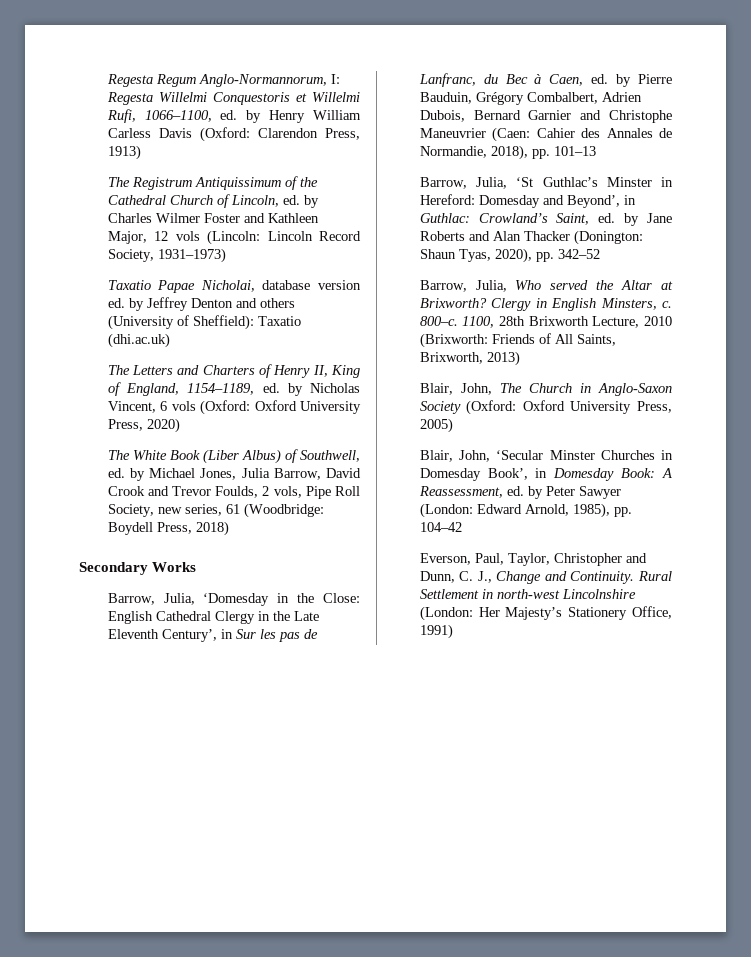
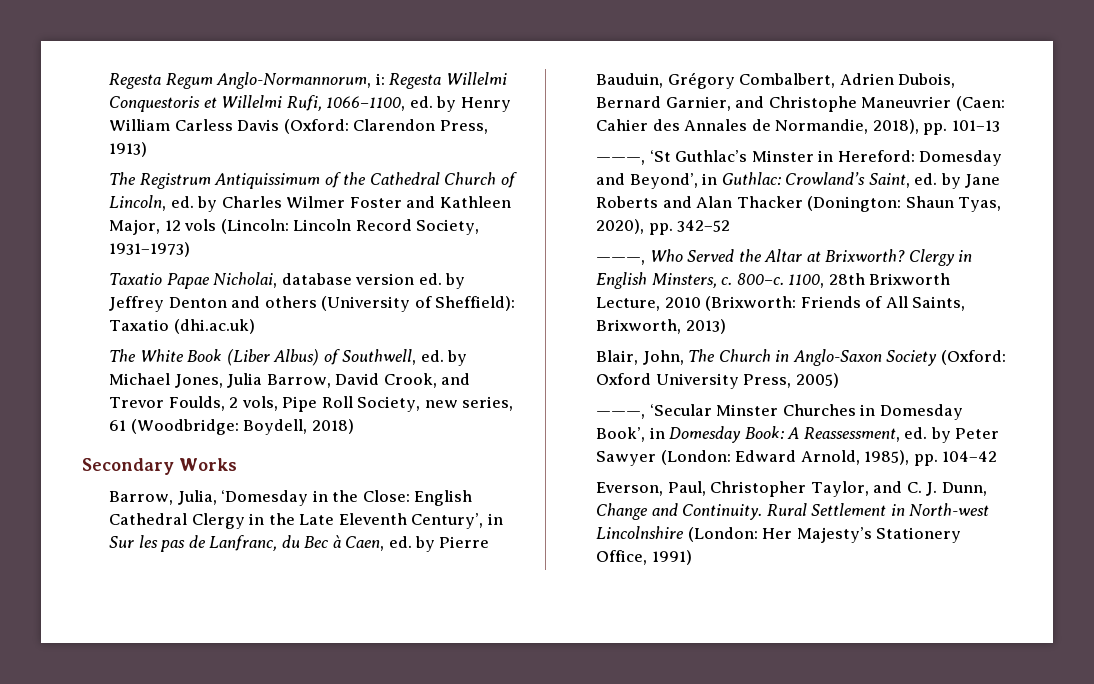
[330,74,340,84] I: -> [375,73,385,85] i:
[107,364,360,378] [107,382,360,396] [107,400,361,415] [107,418,180,433] // The Letters and Charters of Henry II, King of England, 1154–1189, ed. by Nicholas Vincent, 6 vols (Oxford: Oxford University Press, 2020) -> (255, 326) none
[107,486,145,496] Crook -> [383,373,437,388] Crook,
[107,522,192,535] Boydell Press, -> [243,419,308,435] Boydell,
[528,110,572,120] Garnier -> [665,96,731,111] Garnier,
[419,177,507,189] Barrow, Julia, -> [596,157,646,165] ———,
[419,280,589,292] Barrow, Julia, Who served -> [596,249,735,265] ———, Who Served
[419,450,490,462] Blair, John, -> [596,411,646,419] ———,
[507,553,647,566] [419,571,492,583] Taylor, Christopher and Dunn, C. J., -> [710,481,987,497] Christopher Taylor, and C. J. Dunn,
[496,589,560,599] north-west -> [909,503,990,516] North-west

